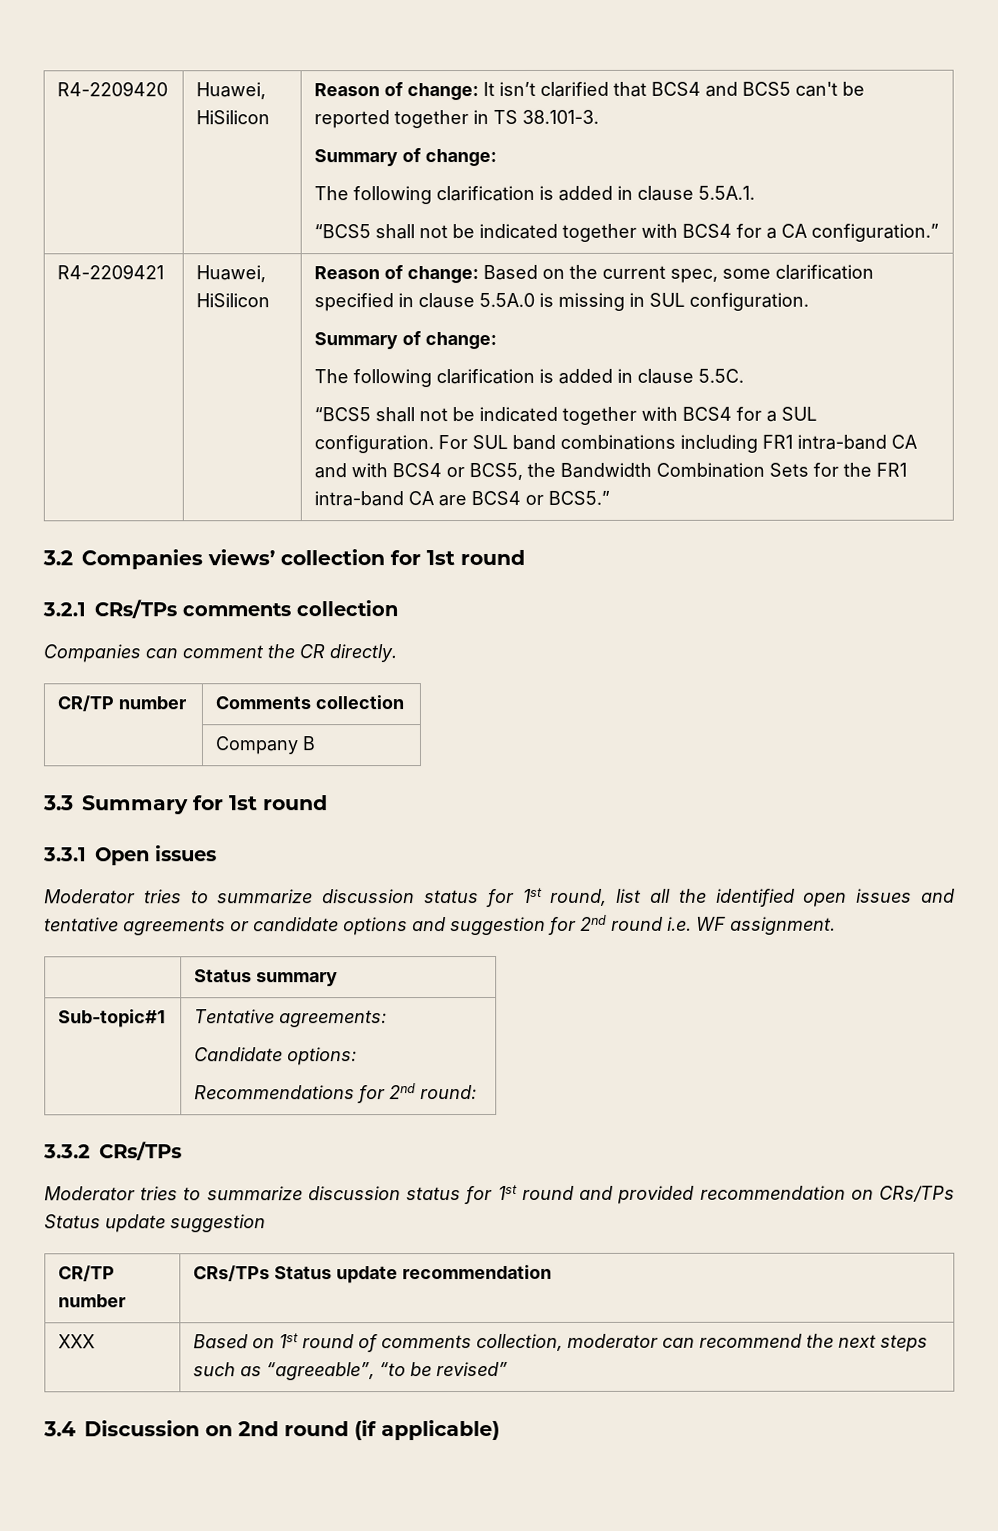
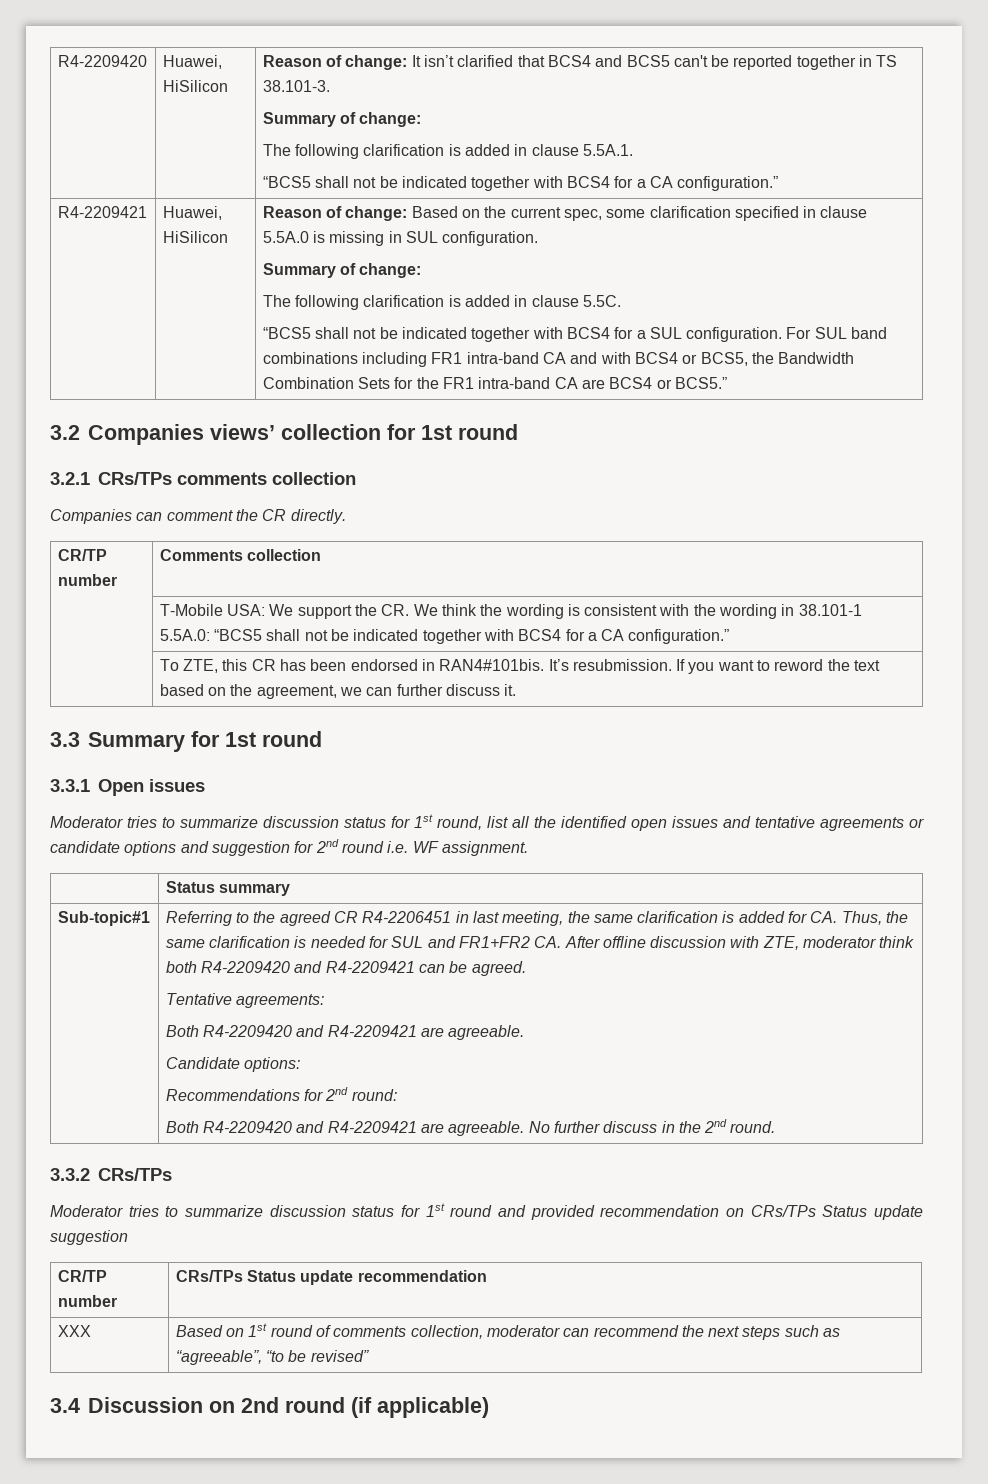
[215,736,316,755] Company B -> [159,604,862,619] [159,629,730,644] [159,659,881,674] [159,684,517,699] T-Mobile USA: We support the CR. We think the wording is consistent with the wording in 38.101-1 5.5A.0: “BCS5 shall not be indicated together with BCS4 for a CA configuration.” // | To ZTE, this CR has been endorsed in RAN4#101bis. It’s resubmission. If you want to reword the text based on the agreement, we can further discuss it.
[194,1009,388,1028] Tentative agreements: -> [165,911,909,926] [165,936,915,950] [165,961,526,976] [165,993,324,1008] [165,1025,525,1040] Referring to the agreed CR R4-2206451 in last meeting, the same clarification is added for CA. Thus, the same clarification is needed for SUL and FR1+FR2 CA. After offline discussion with ZTE, moderator think both R4-2209420 and R4-2209421 can be agreed. // Tentative agreements: // Both R4-2209420 and R4-2209421 are agreeable.
(478, 1092) none -> [165,1119,776,1136] // Both R4-2209420 and R4-2209421 are agreeable. No further discuss in the 2nd round.

